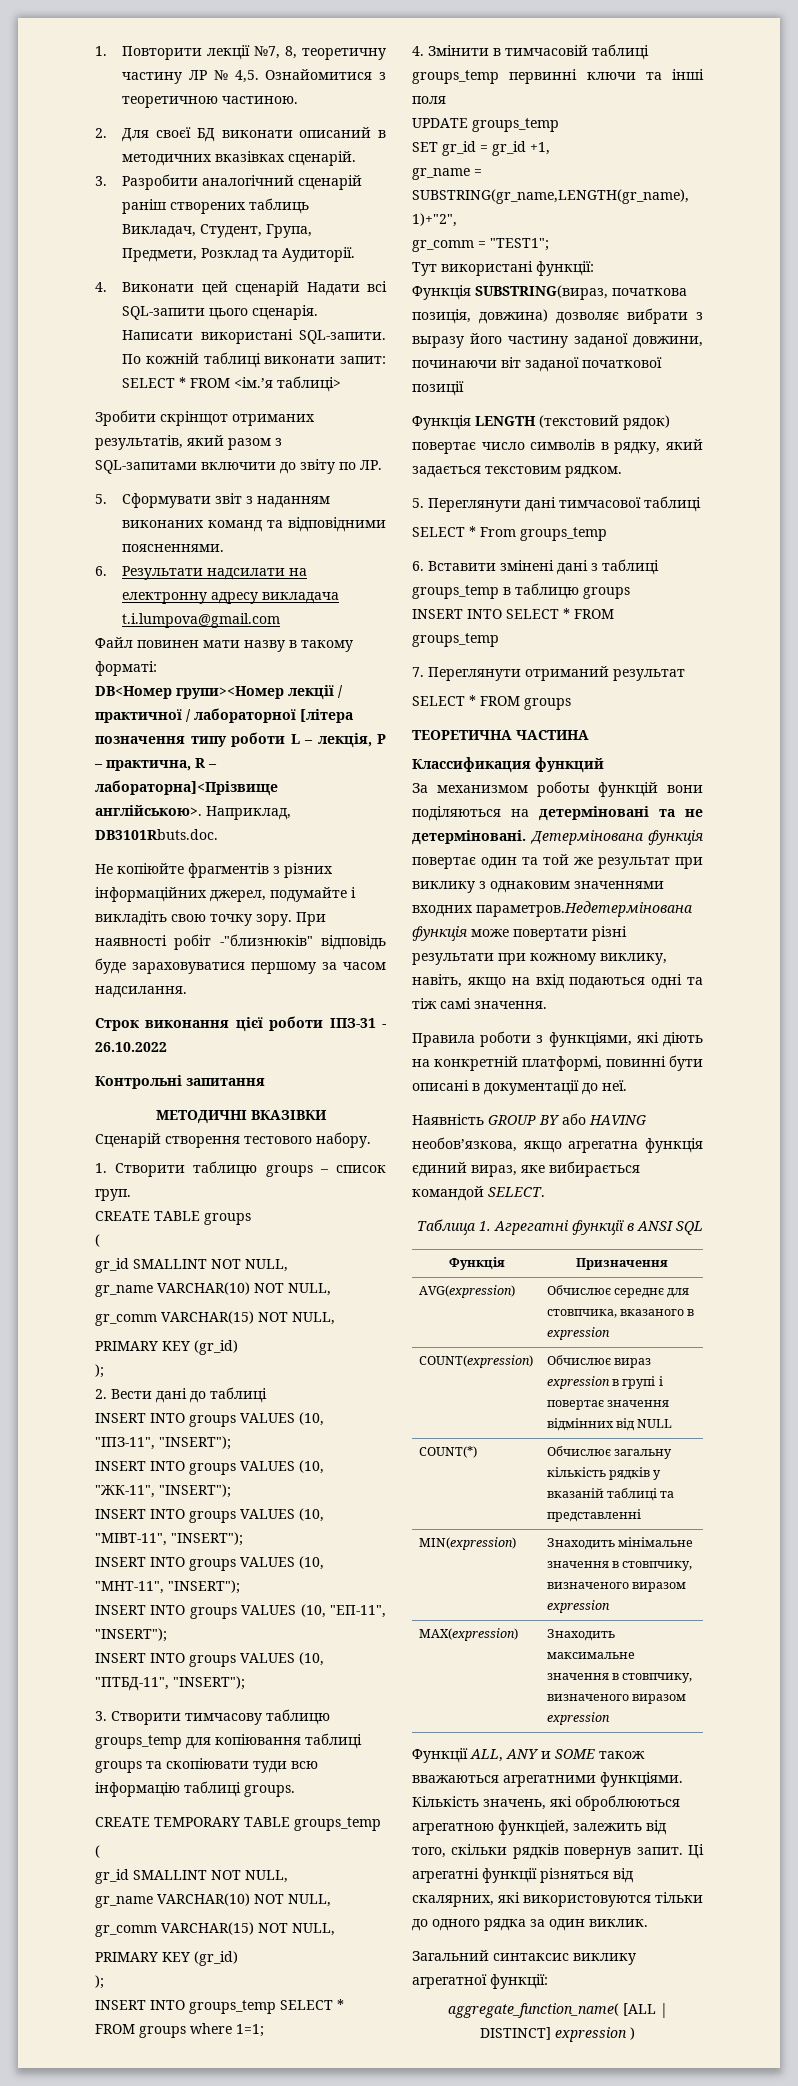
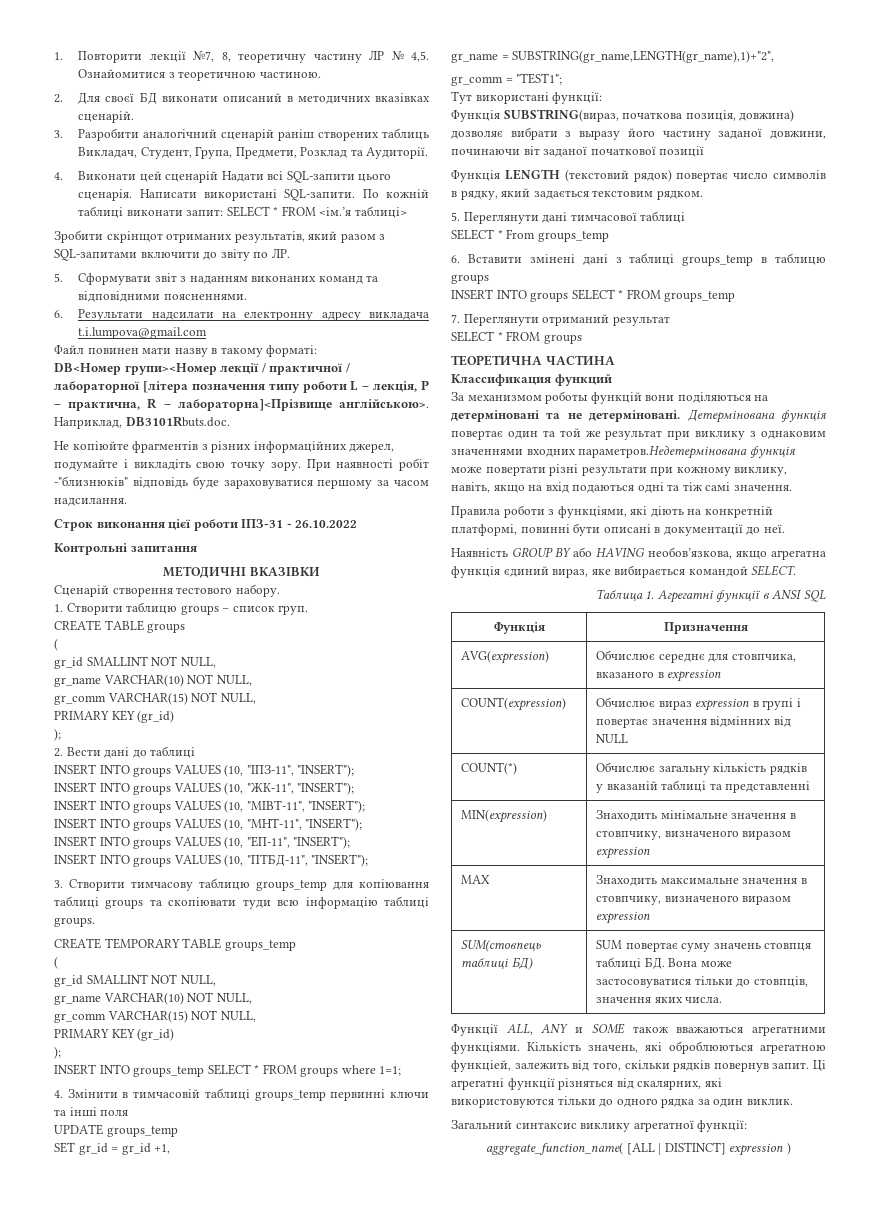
(502, 614) none -> [530,292,569,302] groups
[418,1628,518,1641] MAX(expression) -> [461,875,491,884] MAX
(610, 1718) none -> [461,939,542,952] [461,957,533,970] [596,940,812,952] [596,957,732,969] [596,976,808,988] [596,997,723,1003] // SUM(стовпець таблиці БД) | SUM повертає суму значень стовпця таблиці БД. Вона може застосовуватися тільки до стовпців, значення яких числа.

